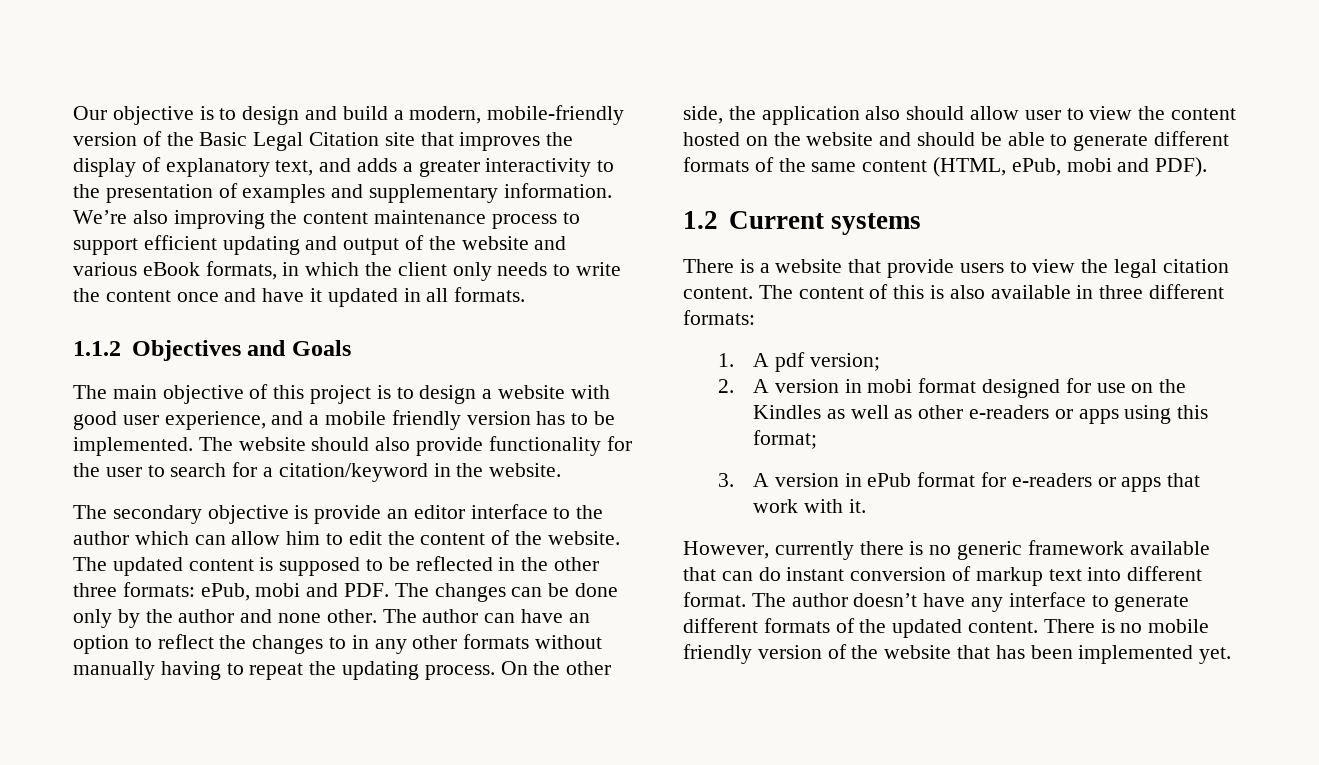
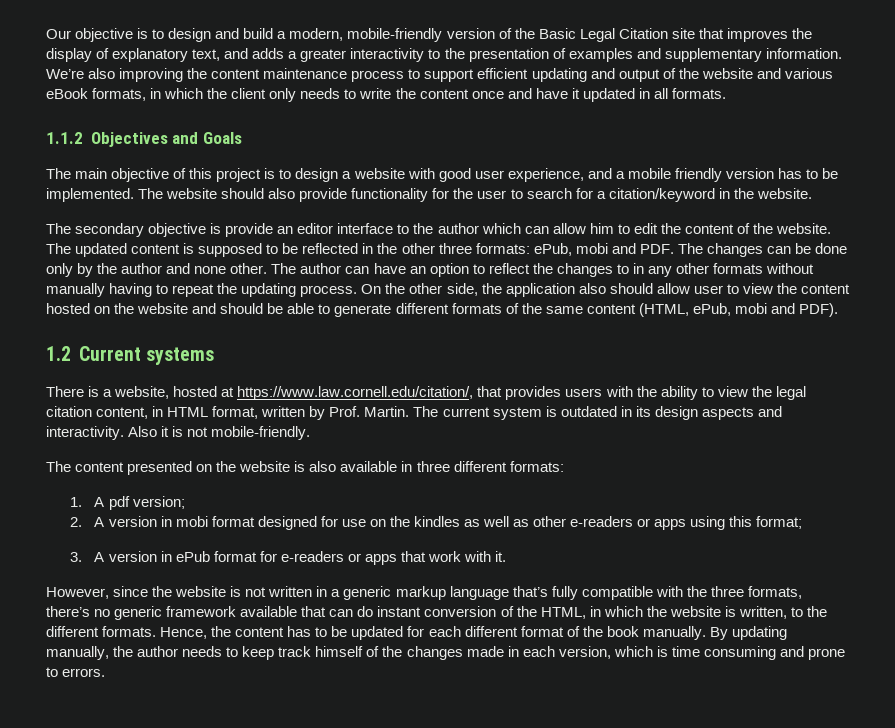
[775,259,1004,278] website that provide users -> [114,386,698,400] website, hosted at https://www.law.cornell.edu/citation/, that provides users with the ability
[683,284,925,299] content. The content of this -> [96,406,782,420] [46,426,311,440] [46,461,291,475] content, in HTML format, written by Prof. Martin. The current system is outdated in its design aspects and interactivity. Also it is not mobile-friendly. // The content presented on the website
[752,405,821,419] Kindles -> [413,516,460,527] kindles
[774,541,924,560] currently there is -> [113,586,802,600] [46,606,90,617] since the website is not written in a generic markup language that’s fully compatible with the three formats, there’s
[975,566,1203,586] [683,592,1190,612] [683,618,1210,638] [683,644,1232,664] markup text into different format. The author doesn’t have any interface to generate different formats of the updated content. There is no mobile friendly version of the website that has been implemented yet. -> [516,606,827,619] [46,626,787,640] [46,646,845,660] [46,667,106,677] the HTML, in which the website is written, to the different formats. Hence, the content has to be updated for each different format of the book manually. By updating manually, the author needs to keep track himself of the changes made in each version, which is time consuming and prone to errors.

